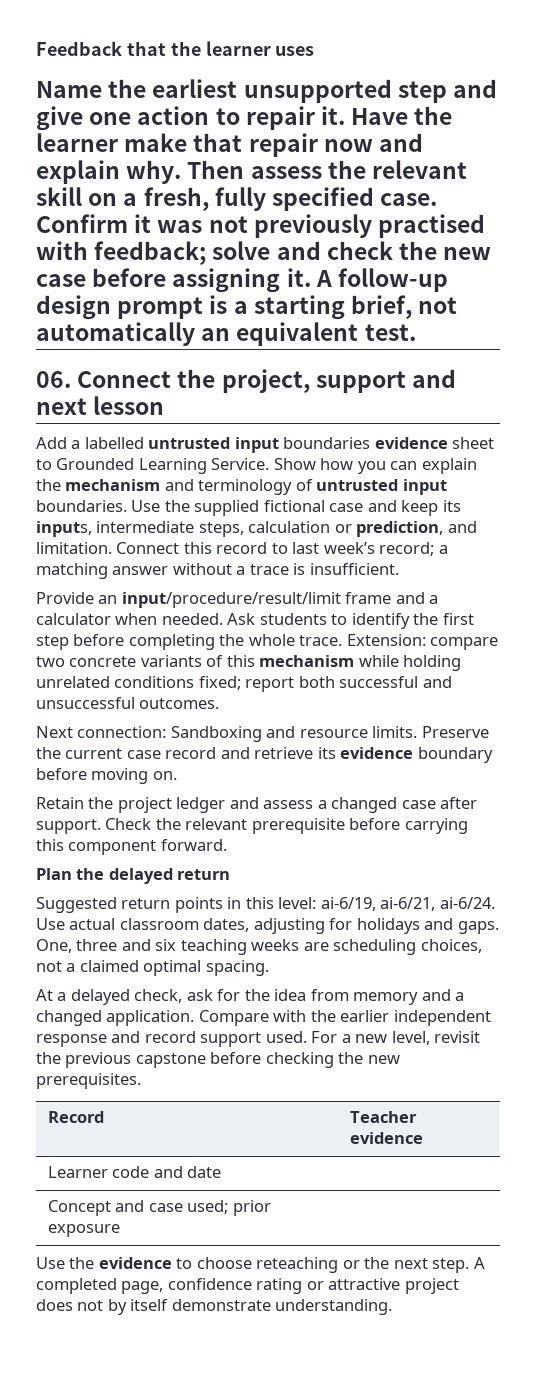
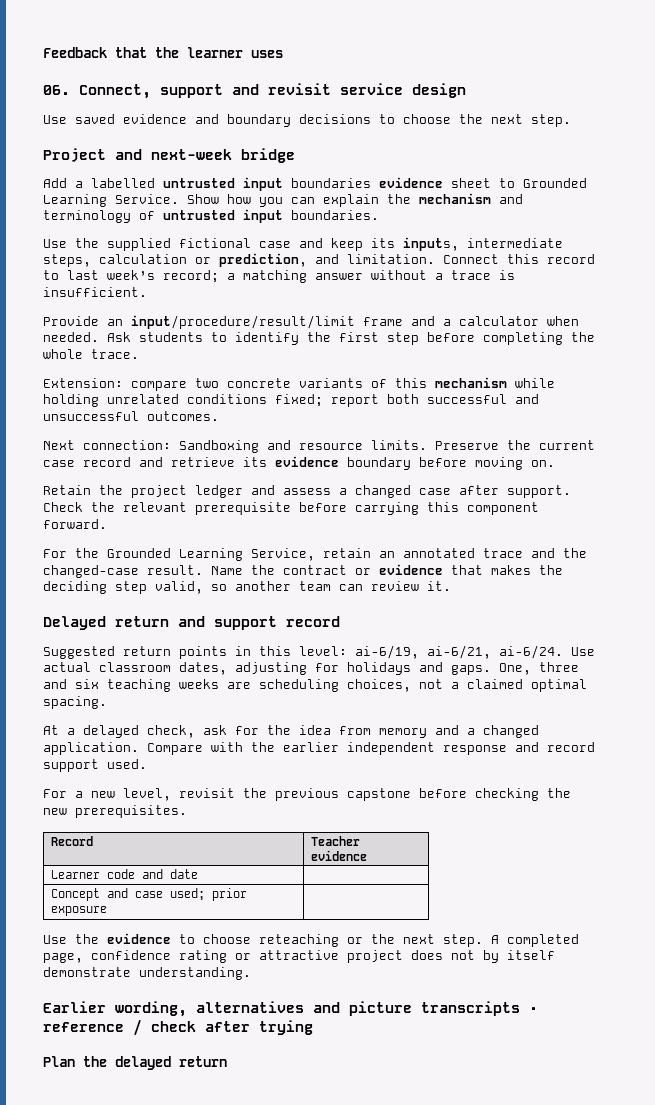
[36,79,498,103] [36,106,453,131] [36,133,424,157] [36,160,468,184] [36,187,438,211] [36,214,486,238] [36,241,492,265] [36,268,449,293] [36,295,458,320] [36,322,416,346] [36,369,457,393] [36,396,165,415] Name the earliest unsupported step and give one action to repair it. Have the learner make that repair now and explain why. Then assess the relevant skill on a fresh, fully specified case. Confirm it was not previously practised with feedback; solve and check the new case before assigning it. A follow-up design prompt is a starting brief, not automatically an equivalent test. // 06. Connect the project, support and next lesson -> [43,83,466,99] [43,114,571,127] [43,148,295,163] 06. Connect, support and revisit service design // Use saved evidence and boundary decisions to choose the next step. // Project and next-week bridge
(127, 506) none -> (379, 215) //
(343, 640) none -> (139, 354) //
[36,868,231,884] Plan the delayed return -> [43,548,587,561] [43,564,563,578] [43,581,451,594] [43,616,340,630] For the Grounded Learning Service, retain an annotated trace and the changed-case result. Name the contract or evidence that makes the deciding step valid, so another team can review it. // Delayed return and support record
(307, 1037) none -> (147, 764) //
(393, 1307) none -> [43,1001,538,1017] [43,1019,313,1036] [43,1056,227,1070] // Earlier wording, alternatives and picture transcripts · reference / check after trying // Plan the delayed return

